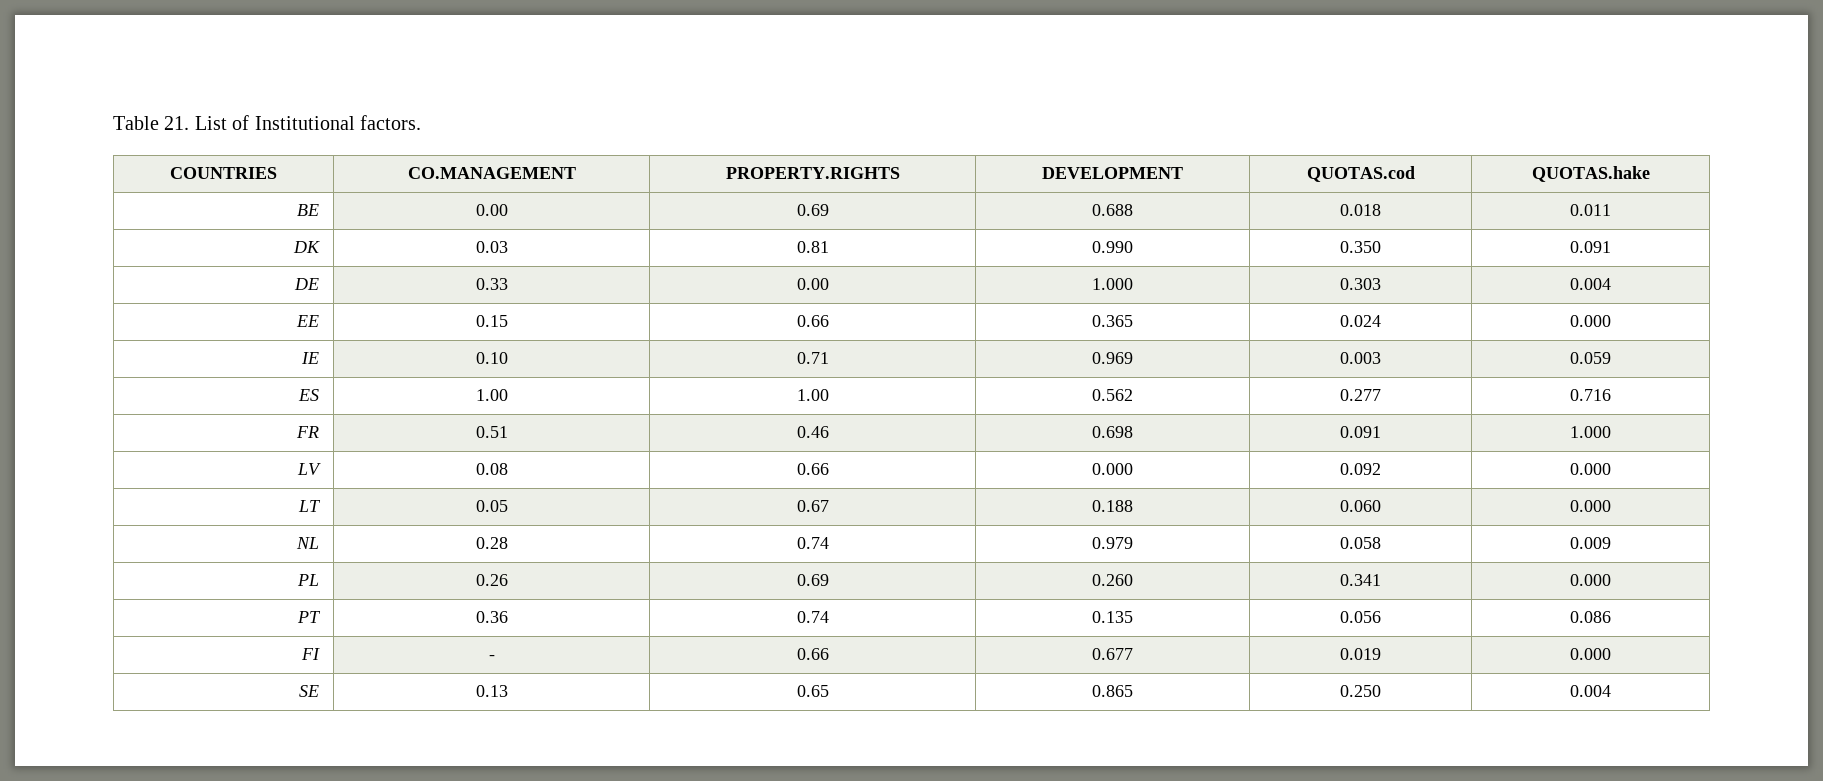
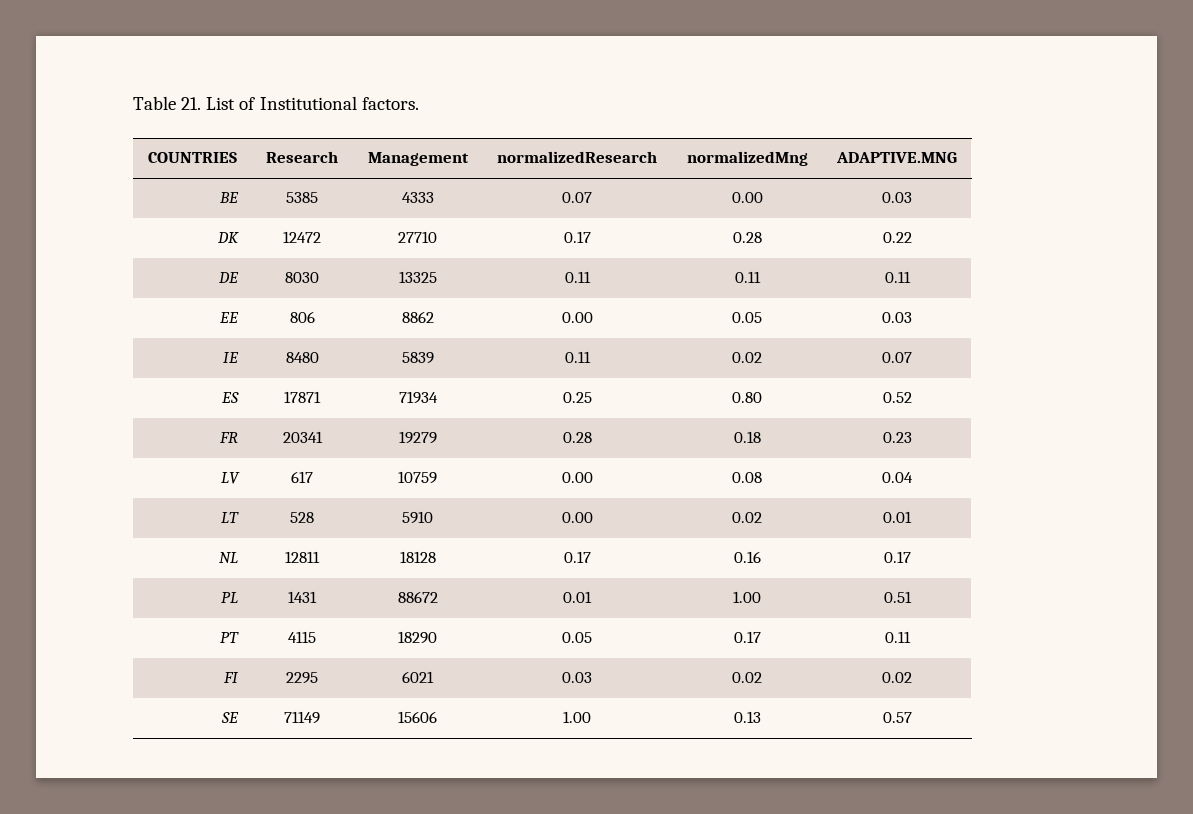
[407,167,576,179] [725,167,900,179] [1042,167,1183,179] [1306,166,1415,182] [1531,166,1650,182] [296,204,319,216] [475,204,508,216] [796,204,829,216] [1092,204,1133,216] [1340,204,1381,216] [1570,204,1611,216] [292,241,320,253] [475,241,508,253] [796,241,829,253] [1092,241,1133,253] [1340,241,1381,253] [1570,241,1611,253] [293,278,319,290] [475,278,508,290] [796,278,829,290] [1092,278,1133,290] [1340,278,1381,290] [1570,278,1611,290] [295,315,319,327] [475,315,508,327] [796,315,829,327] [1092,315,1133,327] [1340,315,1381,327] [1570,315,1611,327] [300,352,319,364] [475,352,508,364] [796,352,829,364] [1092,352,1133,364] [1340,352,1381,364] [1570,352,1611,364] [297,389,319,401] [475,389,508,401] [796,389,829,401] [1092,389,1133,401] [1340,389,1381,401] [1570,389,1611,401] [295,426,319,438] [475,426,508,438] [796,426,829,438] [1092,426,1133,438] [1340,426,1381,438] [1570,426,1611,438] [296,463,321,475] [475,463,508,475] [796,463,829,475] [1092,463,1133,475] [1340,463,1381,475] [1570,463,1611,475] [297,500,321,512] [475,500,508,512] [796,500,829,512] [1092,500,1133,512] [1340,500,1381,512] [1570,500,1611,512] [295,537,319,549] [475,537,508,549] [796,537,829,549] [1092,537,1133,549] [1340,537,1381,549] [1570,537,1611,549] [296,574,319,586] [475,574,508,586] [796,574,829,586] [1092,574,1133,586] [1340,574,1381,586] [1570,574,1611,586] [296,611,321,623] [475,611,508,623] [796,611,829,623] [1092,611,1133,623] [1340,611,1381,623] [1570,611,1611,623] [300,648,320,660] [488,655,495,660] [796,648,829,660] [1092,648,1133,660] [1340,648,1381,660] [1570,648,1611,660] [298,685,319,697] [475,685,508,697] [796,685,829,697] [1092,685,1133,697] [1340,685,1381,697] [1570,685,1611,697] CO.MANAGEMENT | PROPERTY.RIGHTS | DEVELOPMENT | QUOTAS.cod | QUOTAS.hake // BE | 0.00 | 0.69 | 0.688 | 0.018 | 0.011 // DK | 0.03 | 0.81 | 0.990 | 0.350 | 0.091 // DE | 0.33 | 0.00 | 1.000 | 0.303 | 0.004 // EE | 0.15 | 0.66 | 0.365 | 0.024 | 0.000 // IE | 0.10 | 0.71 | 0.969 | 0.003 | 0.059 // ES | 1.00 | 1.00 | 0.562 | 0.277 | 0.716 // FR | 0.51 | 0.46 | 0.698 | 0.091 | 1.000 // LV | 0.08 | 0.66 | 0.000 | 0.092 | 0.000 // LT | 0.05 | 0.67 | 0.188 | 0.060 | 0.000 // NL | 0.28 | 0.74 | 0.979 | 0.058 | 0.009 // PL | 0.26 | 0.69 | 0.260 | 0.341 | 0.000 // PT | 0.36 | 0.74 | 0.135 | 0.056 | 0.086 // FI | - | 0.66 | 0.677 | 0.019 | 0.000 // SE | 0.13 | 0.65 | 0.865 | 0.250 | 0.004 -> [266,151,338,163] [367,152,469,166] [497,151,657,163] [686,151,808,166] [836,152,957,163] [218,192,239,203] [286,192,318,203] [401,192,434,203] [562,192,592,203] [731,192,763,203] [882,192,912,203] [216,232,239,243] [283,231,321,243] [398,231,437,243] [563,231,591,243] [732,232,762,243] [882,232,912,243] [217,272,239,283] [285,272,319,283] [398,271,437,283] [564,271,591,283] [734,271,761,283] [884,271,911,283] [218,312,239,323] [289,311,315,323] [401,311,434,323] [561,312,593,323] [732,312,762,323] [882,312,912,323] [222,352,239,363] [285,352,319,363] [401,352,434,364] [564,351,591,363] [732,352,762,363] [882,352,912,363] [220,392,239,403] [284,391,321,403] [398,391,438,404] [562,392,592,403] [732,392,762,403] [882,392,912,403] [218,432,238,443] [282,431,323,443] [398,431,437,444] [562,432,592,443] [733,431,761,443] [882,432,912,443] [220,472,240,484] [291,471,313,483] [398,471,437,484] [561,472,593,483] [732,472,762,483] [882,472,913,483] [220,512,239,523] [290,512,314,523] [402,511,433,524] [561,512,593,523] [732,512,762,523] [883,511,912,523] [218,552,238,563] [285,551,320,563] [399,551,436,563] [563,551,591,563] [733,551,761,563] [883,551,911,563] [220,592,238,603] [288,591,317,603] [397,591,438,603] [563,591,592,603] [733,591,761,603] [883,591,912,603] [219,632,239,643] [288,631,316,643] [398,631,437,644] [562,632,592,643] [733,631,761,643] [884,631,911,643] [222,672,239,683] [286,672,318,684] [402,671,434,683] [562,672,592,683] [732,672,762,683] [882,672,912,683] [220,712,239,723] [284,711,320,724] [398,711,437,723] [563,711,591,723] [733,711,761,723] [882,712,912,723] Research | Management | normalizedResearch | normalizedMng | ADAPTIVE.MNG // BE | 5385 | 4333 | 0.07 | 0.00 | 0.03 // DK | 12472 | 27710 | 0.17 | 0.28 | 0.22 // DE | 8030 | 13325 | 0.11 | 0.11 | 0.11 // EE | 806 | 8862 | 0.00 | 0.05 | 0.03 // IE | 8480 | 5839 | 0.11 | 0.02 | 0.07 // ES | 17871 | 71934 | 0.25 | 0.80 | 0.52 // FR | 20341 | 19279 | 0.28 | 0.18 | 0.23 // LV | 617 | 10759 | 0.00 | 0.08 | 0.04 // LT | 528 | 5910 | 0.00 | 0.02 | 0.01 // NL | 12811 | 18128 | 0.17 | 0.16 | 0.17 // PL | 1431 | 88672 | 0.01 | 1.00 | 0.51 // PT | 4115 | 18290 | 0.05 | 0.17 | 0.11 // FI | 2295 | 6021 | 0.03 | 0.02 | 0.02 // SE | 71149 | 15606 | 1.00 | 0.13 | 0.57

